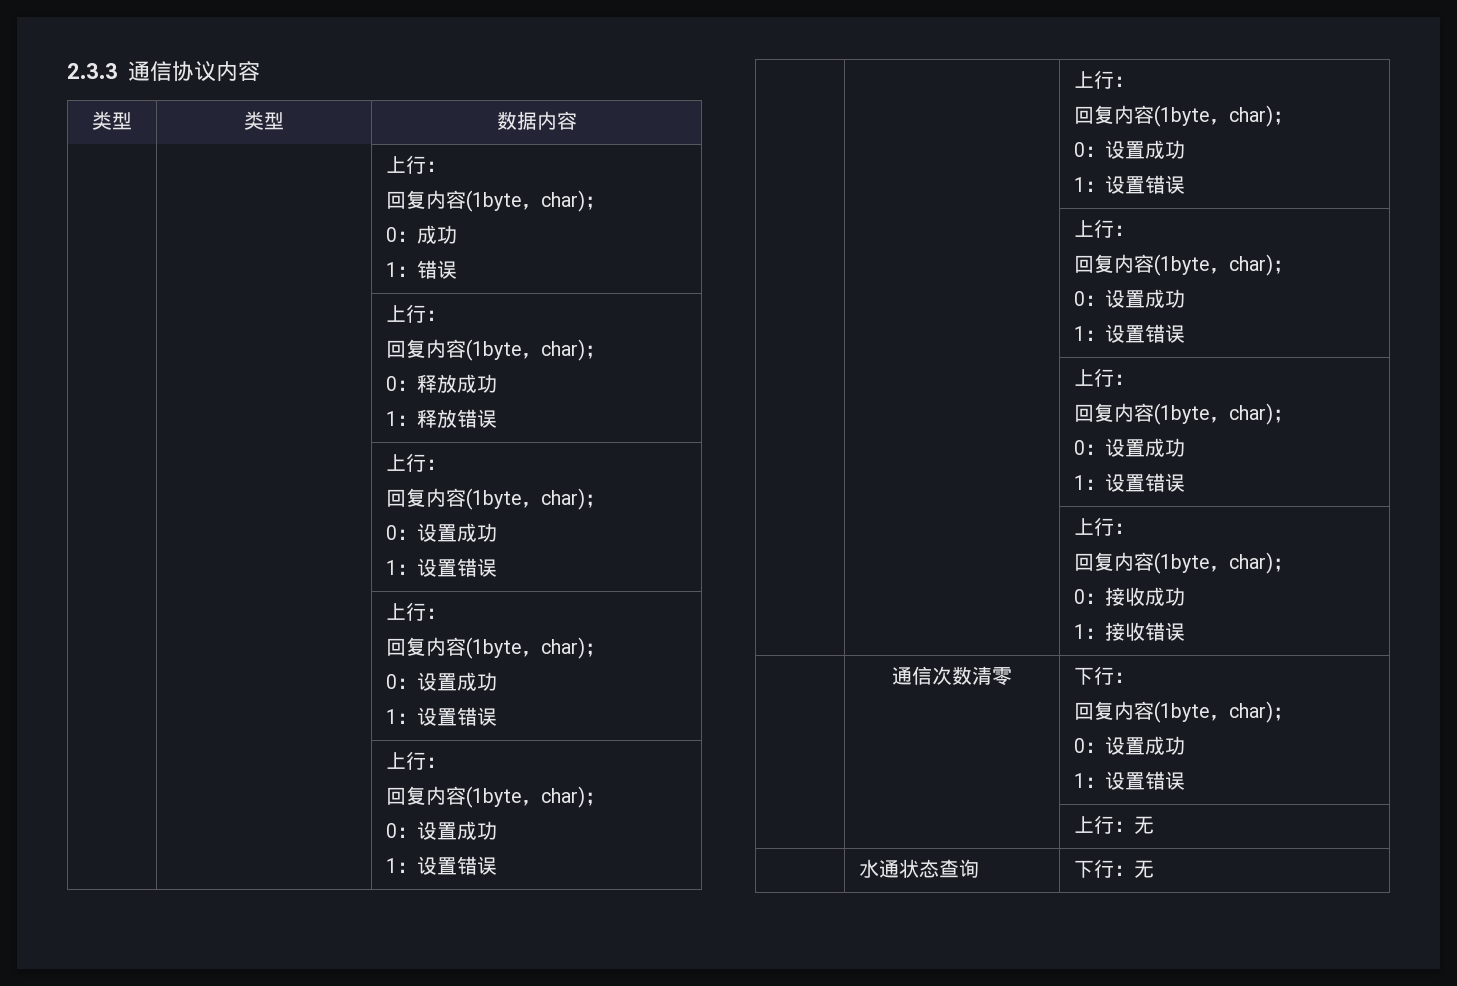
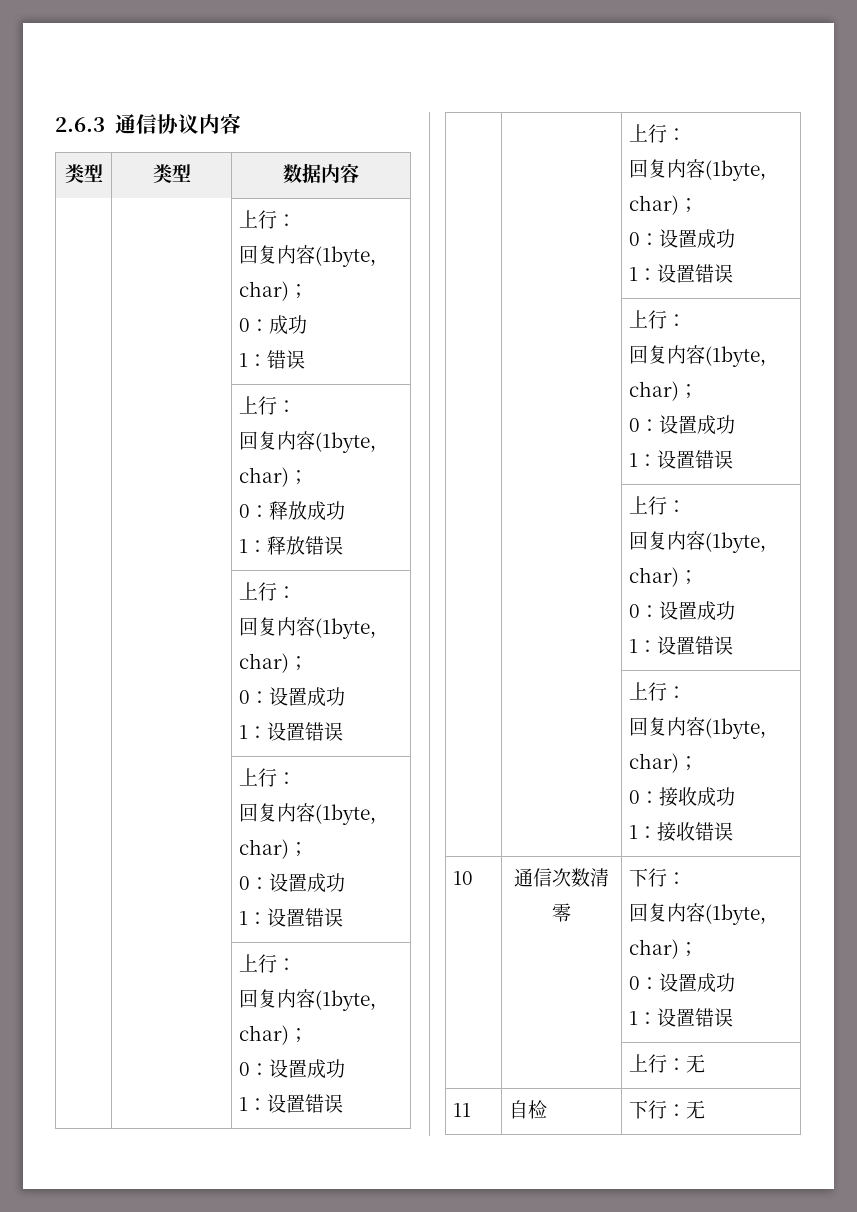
[67,63,118,79] 2.3.3 -> [55,117,105,132] 2.6.3
(1185, 631) none -> [452,871,473,885] 10
[858,859,979,878] | 水通状态查询 -> [452,1103,471,1117] [508,1100,547,1119] 11 | 自检

